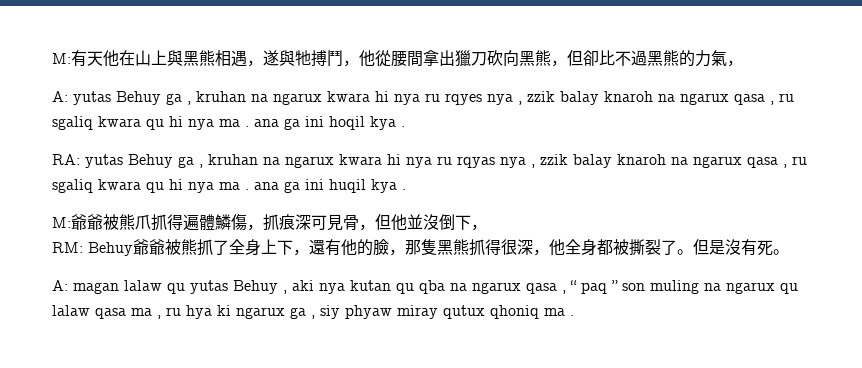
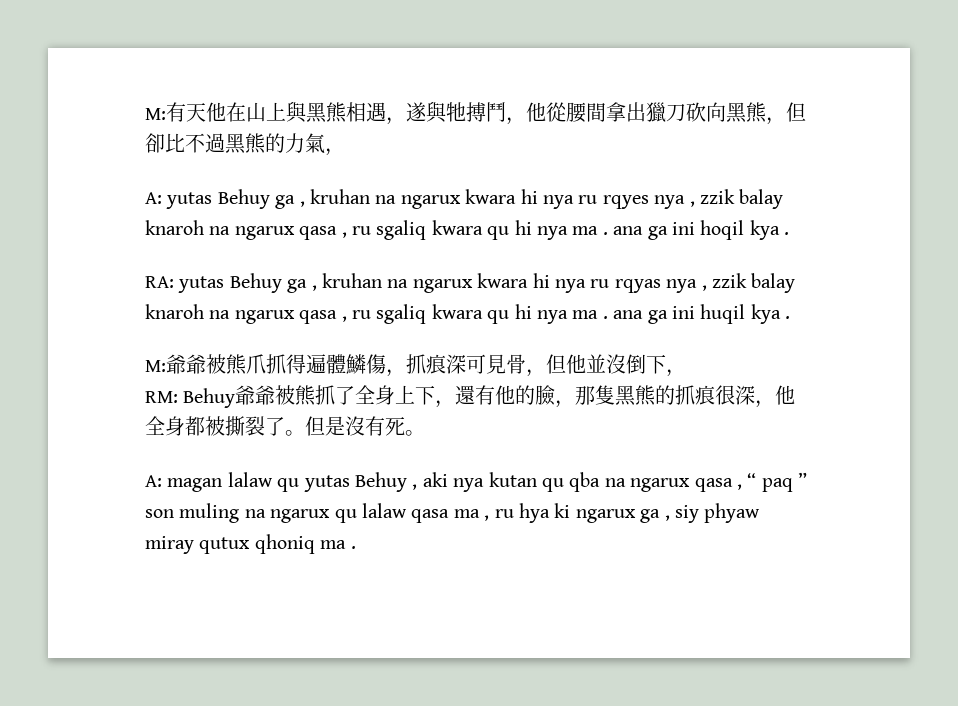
[469,239,501,256] 抓得 -> [655,385,716,405] 的抓痕

